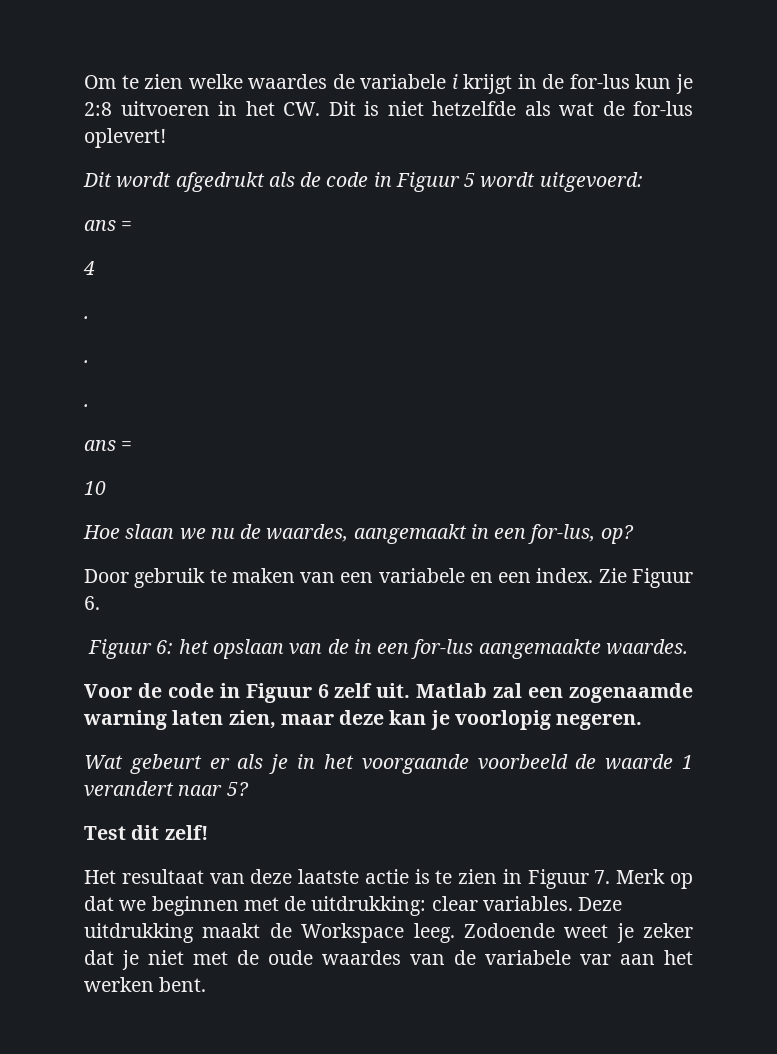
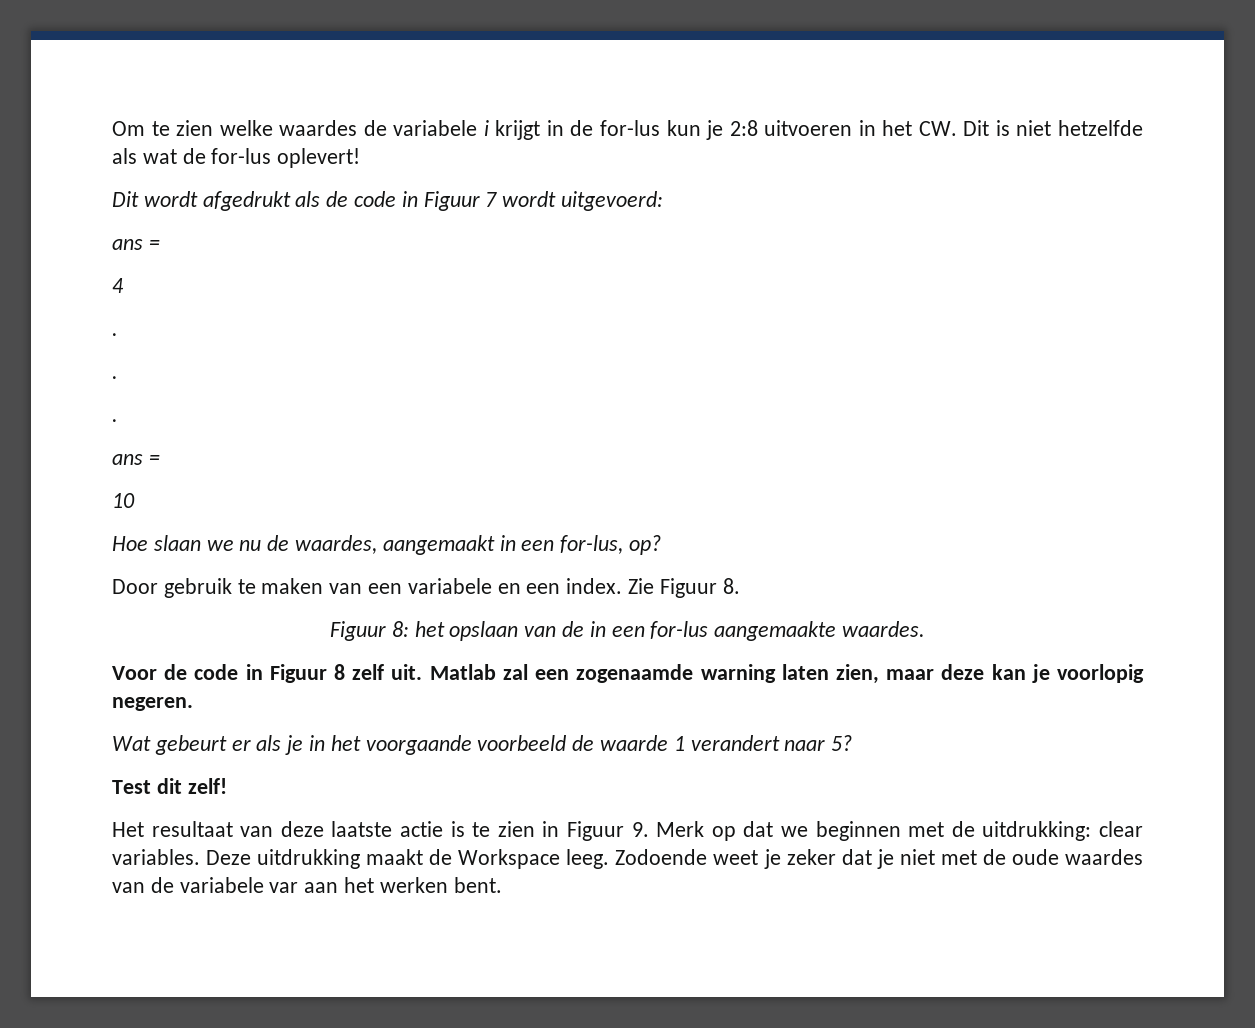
[464,173,476,187] 5 -> [485,192,498,207] 7
[84,596,100,610] [88,639,174,659] 6. // Figuur 6: -> [722,578,740,594] [329,621,409,641] 8. // Figuur 8:
[317,684,329,698] 6 -> [334,664,346,680] 8
[594,870,611,884] 7. -> [631,822,649,837] 9.

